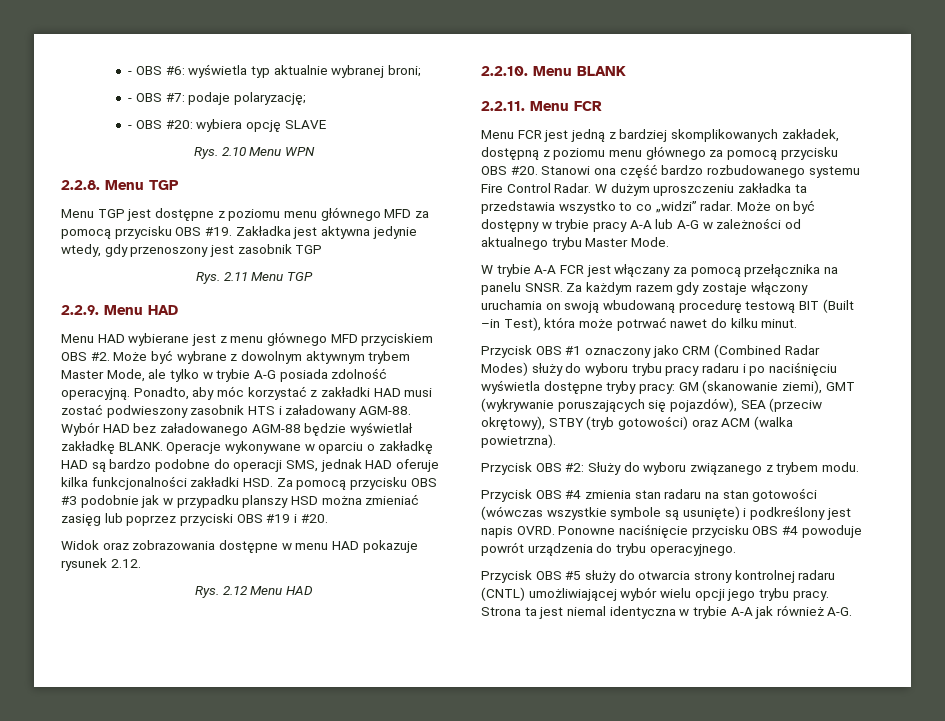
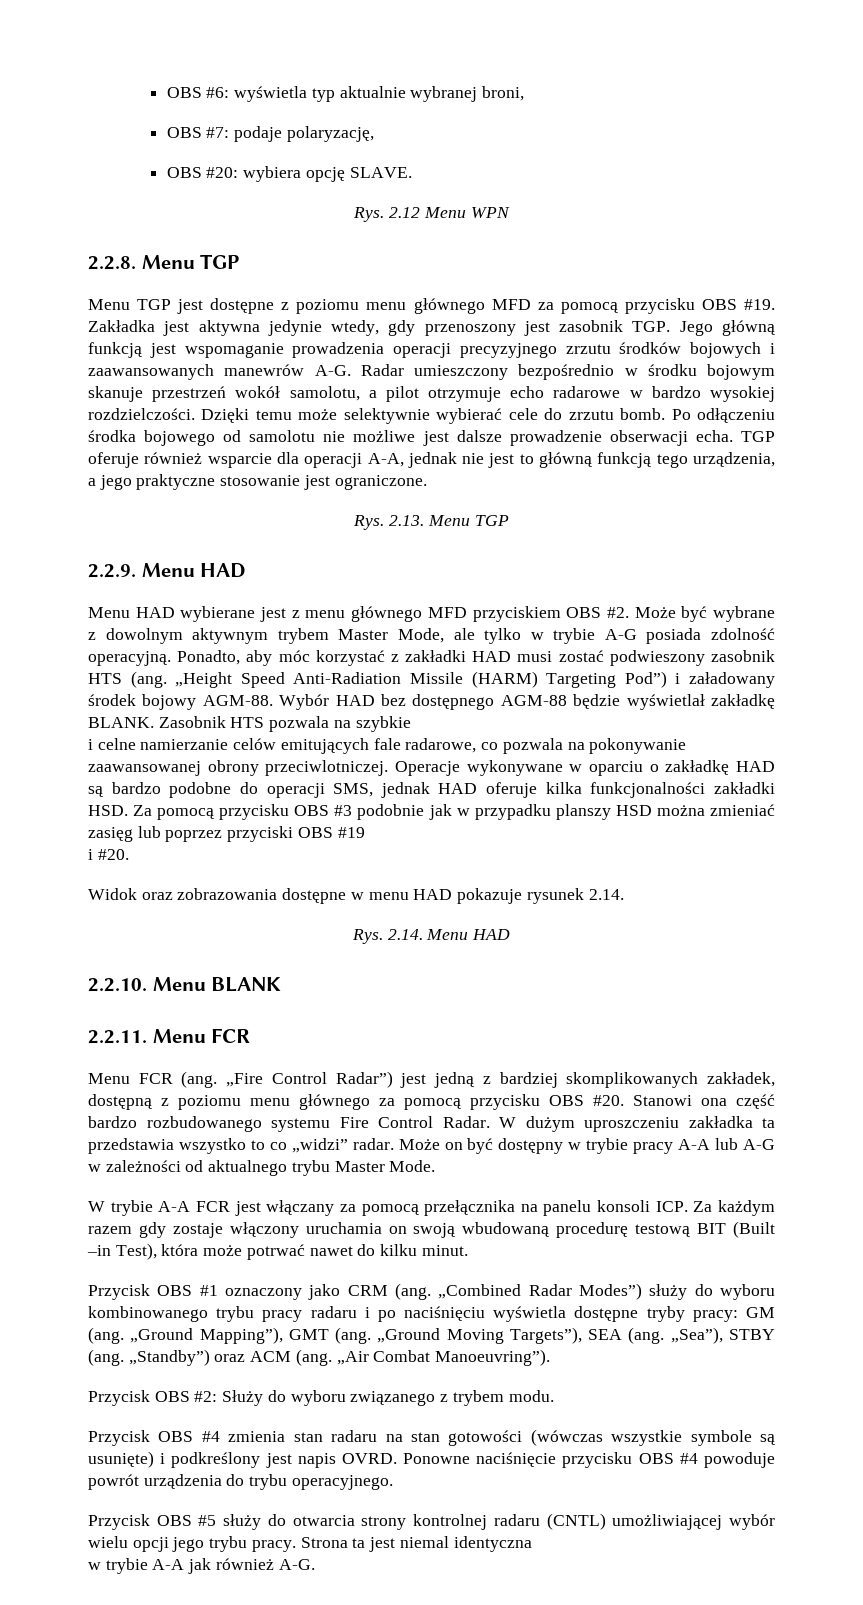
[128,71,133,75] - -> (166, 92) none
[387,65,421,77] [128,98,133,102] broni; // - -> [481,86,524,101] broni, //
[233,92,306,105] [128,125,133,129] polaryzację; // - -> [286,126,374,142] polaryzację, //
[284,120,326,129] [194,147,246,159] SLAVE // Rys. 2.10 -> [349,167,412,178] [353,207,421,222] SLAVE. // Rys. 2.12
[295,245,323,254] [196,272,248,284] TGP // Rys. 2.11 -> [632,320,775,336] [88,342,776,358] [88,364,775,380] [88,386,775,402] [88,408,775,424] [88,430,775,446] [88,452,775,468] [88,474,427,490] [353,515,425,530] TGP. Jego główną funkcją jest wspomaganie prowadzenia operacji precyzyjnego zrzutu środków bojowych i zaawansowanych manewrów A-G. Radar umieszczony bezpośrednio w środku bojowym skanuje przestrzeń wokół samolotu, a pilot otrzymuje echo radarowe w bardzo wysokiej rozdzielczości. Dzięki temu może selektywnie wybierać cele do zrzutu bomb. Po odłączeniu środka bojowego od samolotu nie możliwe jest dalsze prowadzenie obserwacji echa. TGP oferuje również wsparcie dla operacji A-A, jednak nie jest to główną funkcją tego urządzenia, a jego praktyczne stosowanie jest ograniczone. // Rys. 2.13.
[278,405,357,418] i załadowany -> [130,671,776,688] [88,694,197,710] (ang. „Height Speed Anti-Radiation Missile (HARM) Targeting Pod”) i załadowany środek bojowy
[159,423,248,436] załadowanego -> [412,694,495,710] dostępnego
(163, 446) none -> [158,716,411,732] [88,738,687,754] [88,760,389,776] Zasobnik HTS pozwala na szybkie // i celne namierzanie celów emitujących fale radarowe, co pozwala na pokonywanie zaawansowanej obrony przeciwlotniczej.
(291, 518) none -> (365, 832) //
[110,559,141,568] [195,586,248,598] 2.12. // Rys. 2.12 -> [588,889,624,900] [351,929,423,944] 2.14. // Rys. 2.14.
(542, 134) none -> [181,1071,393,1088] (ang. „Fire Control Radar”)
[524,283,563,292] SNSR. -> [597,1200,688,1212] konsoli ICP.
[713,344,820,358] [481,362,528,376] (Combined Radar Modes) -> [395,1283,642,1300] (ang. „Combined Radar Modes”)
(628, 369) none -> [88,1306,208,1322] kombinowanego
[702,380,855,394] [481,398,823,412] [481,416,793,430] [481,434,556,448] (skanowanie ziemi), GMT (wykrywanie poruszających się pojazdów), SEA (przeciw okrętowy), STBY (tryb gotowości) oraz ACM (walka powietrzna). -> [88,1327,775,1344] [88,1349,551,1366] (ang. „Ground Mapping”), GMT (ang. „Ground Moving Targets”), SEA (ang. „Sea”), STBY (ang. „Standby”) oraz ACM (ang. „Air Combat Manoeuvring”).
(676, 612) none -> (532, 1544) //

